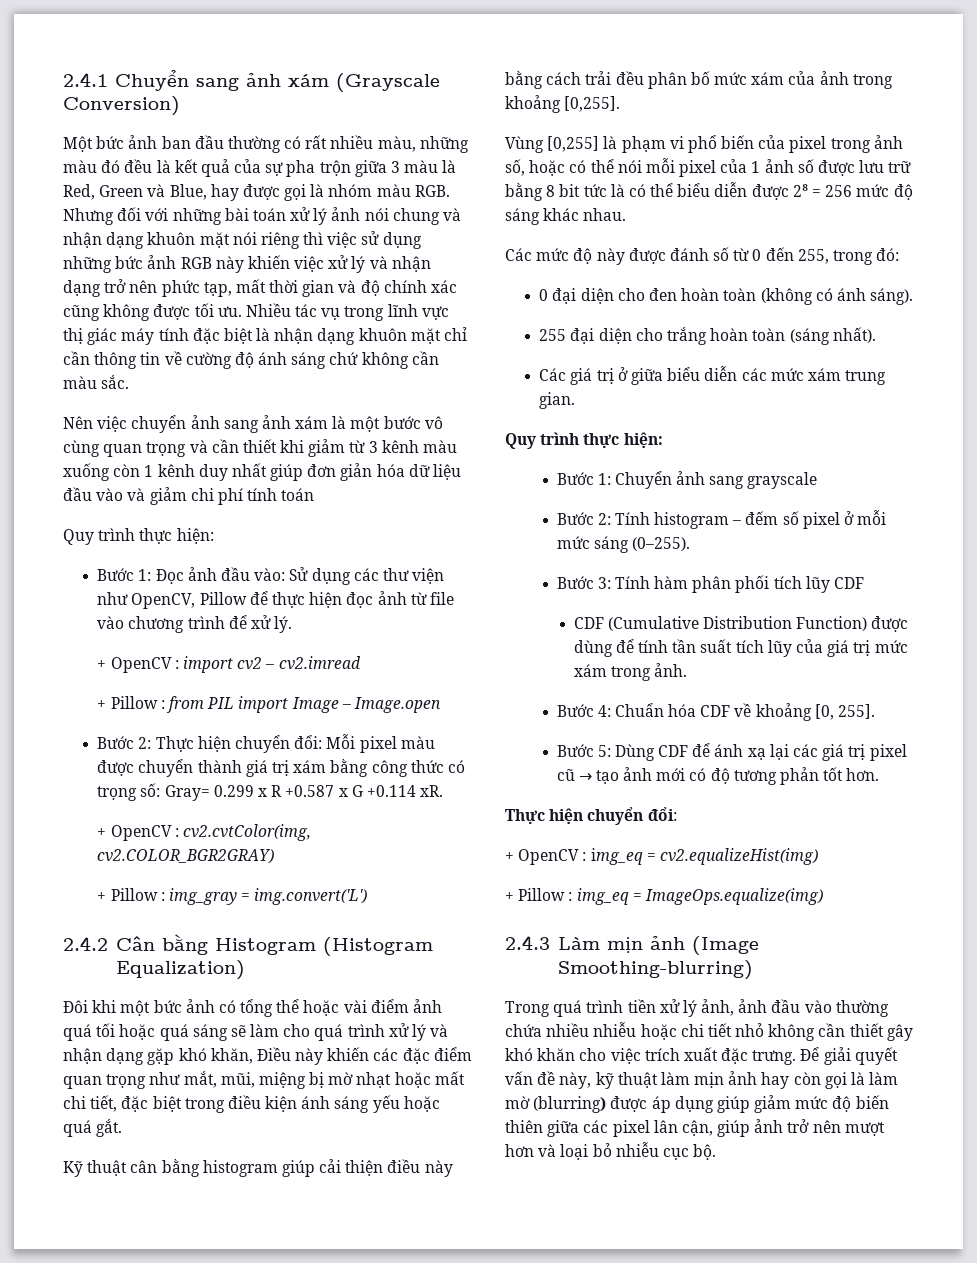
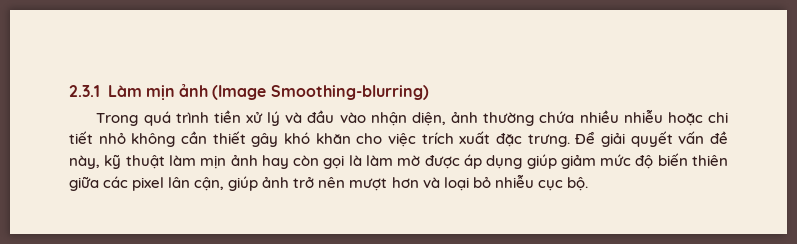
[63,70,440,92] [63,96,180,116] [63,135,469,153] [63,159,457,177] [63,184,450,201] [63,207,462,225] [63,231,422,249] [63,255,431,273] [63,279,458,297] [63,303,449,321] [63,327,468,345] [63,351,439,369] [63,375,130,389] [63,415,443,433] [63,439,458,457] [63,463,462,481] [63,487,315,505] [63,528,214,545] [97,567,445,585] [97,591,454,609] [97,615,293,633] [97,656,361,673] [97,696,441,713] [97,734,435,753] [97,759,465,777] [97,783,444,801] [97,824,312,841] [97,849,275,864] [97,888,368,905] [63,934,433,956] [115,960,245,980] [63,999,443,1017] [63,1023,449,1041] [63,1047,472,1065] [63,1071,465,1089] [63,1095,440,1113] [63,1119,123,1137] [63,1159,453,1177] [505,71,893,89] [505,95,621,113] [505,135,903,153] [505,158,912,177] [505,182,913,201] [505,208,627,225] [505,247,900,265] [539,288,914,305] [539,327,876,345] [539,366,887,385] [539,392,576,409] [505,432,663,449] [556,471,818,489] [556,510,887,529] [556,536,690,553] [556,575,864,593] [573,616,909,632] [573,639,908,657] [573,663,688,681] [556,703,875,721] [556,743,907,761] [556,767,880,785] [505,807,677,825] [505,848,818,865] [505,888,823,905] [505,935,550,950] 2.4.1 Chuyển sang ảnh xám (Grayscale Conversion) // Một bức ảnh ban đầu thường có rất nhiều màu, những màu đó đều là kết quả của sự pha trộn giữa 3 màu là Red, Green và Blue, hay được gọi là nhóm màu RGB. Nhưng đối với những bài toán xử lý ảnh nói chung và nhận dạng khuôn mặt nói riêng thì việc sử dụng những bức ảnh RGB này khiến việc xử lý và nhận dạng trở nên phức tạp, mất thời gian và độ chính xác cũng không được tối ưu. Nhiều tác vụ trong lĩnh vực thị giác máy tính đặc biệt là nhận dạng khuôn mặt chỉ cần thông tin về cường độ ánh sáng chứ không cần màu sắc. // Nên việc chuyển ảnh sang ảnh xám là một bước vô cùng quan trọng và cần thiết khi giảm từ 3 kênh màu xuống còn 1 kênh duy nhất giúp đơn giản hóa dữ liệu đầu vào và giảm chi phí tính toán // Quy trình thực hiện: // Bước 1: Đọc ảnh đầu vào: Sử dụng các thư viện như OpenCV, Pillow để thực hiện đọc ảnh từ file vào chương trình để xử lý. // + OpenCV : import cv2 – cv2.imread // + Pillow : from PIL import Image – Image.open // Bước 2: Thực hiện chuyển đổi: Mỗi pixel màu được chuyển thành giá trị xám bằng công thức có trọng số: Gray= 0.299 x R +0.587 x G +0.114 xR. // + OpenCV : cv2.cvtColor(img, cv2.COLOR_BGR2GRAY) // + Pillow : img_gray = img.convert('L') // 2.4.2 Cân bằng Histogram (Histogram Equalization) // Đôi khi một bức ảnh có tổng thể hoặc vài điểm ảnh quá tối hoặc quá sáng sẽ làm cho quá trình xử lý và nhận dạng gặp khó khăn, Điều này khiến các đặc điểm quan trọng như mắt, mũi, miệng bị mờ nhạt hoặc mất chi tiết, đặc biệt trong điều kiện ánh sáng yếu hoặc quá gắt. // Kỹ thuật cân bằng histogram giúp cải thiện điều này bằng cách trải đều phân bố mức xám của ảnh trong khoảng [0,255]. // Vùng [0,255] là phạm vi phổ biến của pixel trong ảnh số, hoặc có thể nói mỗi pixel của 1 ảnh số được lưu trữ bằng 8 bit tức là có thể biểu diễn được 2⁸ = 256 mức độ sáng khác nhau. // Các mức độ này được đánh số từ 0 đến 255, trong đó: // 0 đại diện cho đen hoàn toàn (không có ánh sáng). // 255 đại diện cho trắng hoàn toàn (sáng nhất). // Các giá trị ở giữa biểu diễn các mức xám trung gian. // Quy trình thực hiện: // Bước 1: Chuyển ảnh sang grayscale // Bước 2: Tính histogram – đếm số pixel ở mỗi mức sáng (0–255). // Bước 3: Tính hàm phân phối tích lũy CDF // CDF (Cumulative Distribution Function) được dùng để tính tần suất tích lũy của giá trị mức xám trong ảnh. // Bước 4: Chuẩn hóa CDF về khoảng [0, 255]. // Bước 5: Dùng CDF để ánh xạ lại các giá trị pixel cũ → tạo ảnh mới có độ tương phản tốt hơn. // Thực hiện chuyển đổi: // + OpenCV : img_eq = cv2.equalizeHist(img) // + Pillow : img_eq = ImageOps.equalize(img) // 2.4.3 -> [69,85,100,97] 2.3.1
[701,999,832,1016] ảnh, ảnh đầu vào -> [285,110,479,126] và đầu vào nhận diện, ảnh
[533,1096,607,1113] (blurring) -> (421, 160) none

